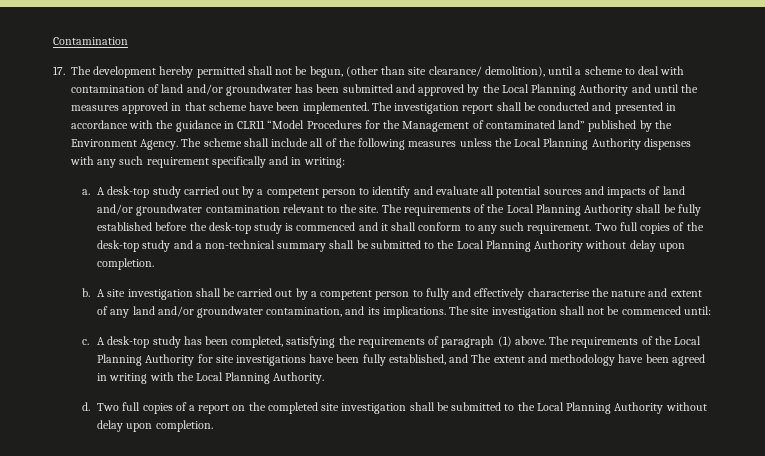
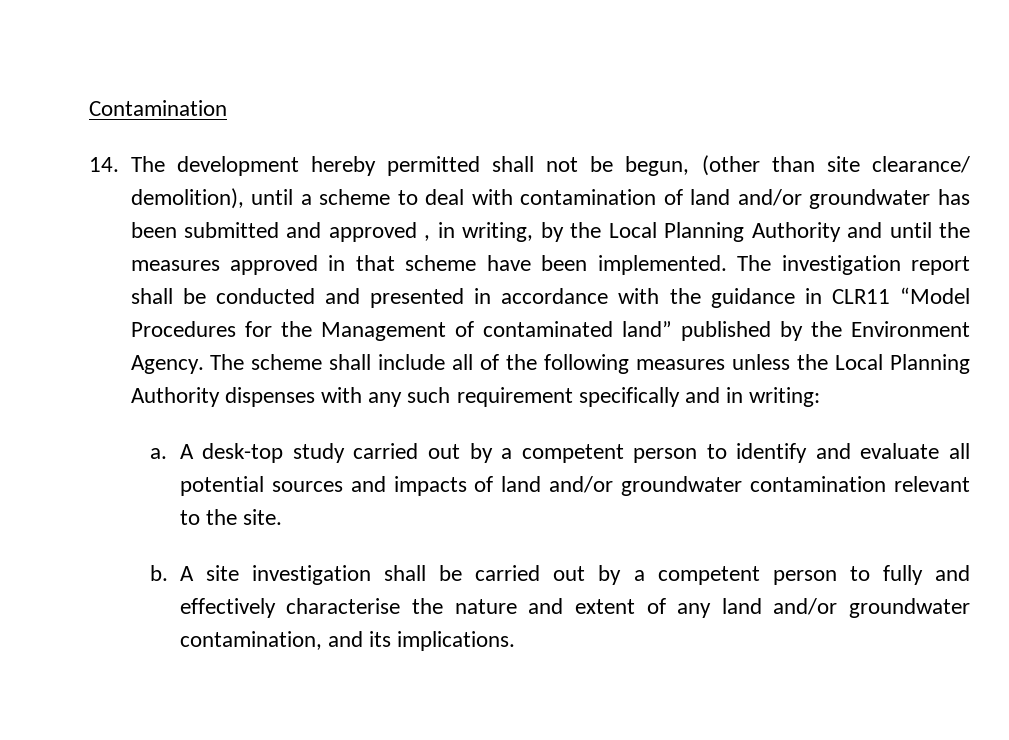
[53,66,65,75] 17. -> [89,157,119,172] 14.
(465, 90) none -> [424,222,534,242] , in writing,
[381,204,701,216] [97,222,704,234] [97,240,685,252] [97,258,155,270] The requirements of the Local Planning Authority shall be fully established before the desk-top study is commenced and it shall conform to any such requirement. Two full copies of the desk-top study and a non-technical summary shall be submitted to the Local Planning Authority without delay upon completion. -> (283, 517) none
[449,306,711,318] [82,336,702,348] [97,354,705,366] [97,372,325,384] [82,402,707,414] [97,420,213,432] The site investigation shall not be commenced until: // c. A desk-top study has been completed, satisfying the requirements of paragraph (1) above. The requirements of the Local Planning Authority for site investigations have been fully established, and The extent and methodology have been agreed in writing with the Local Planning Authority. // d. Two full copies of a report on the completed site investigation shall be submitted to the Local Planning Authority without delay upon completion. -> (516, 641) none

